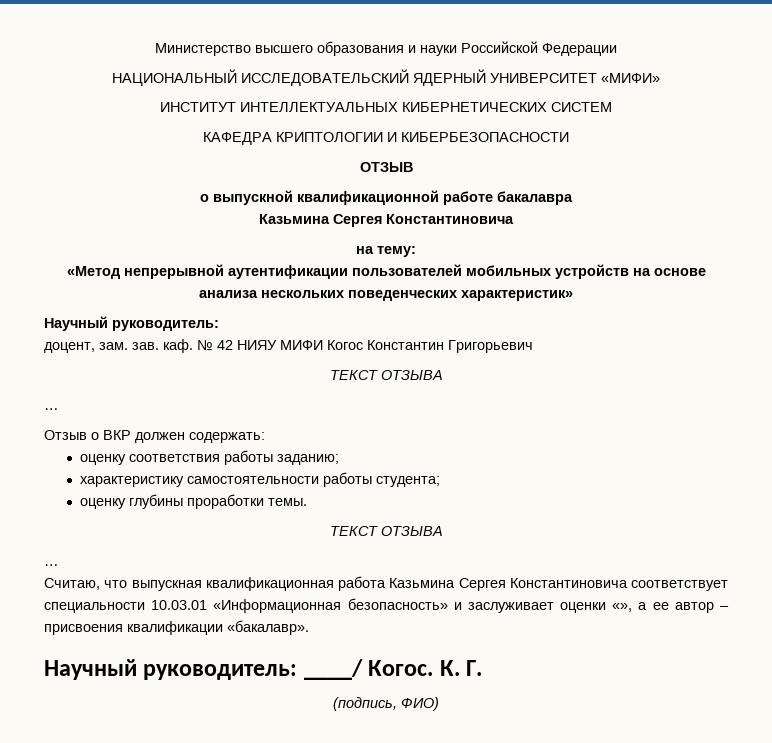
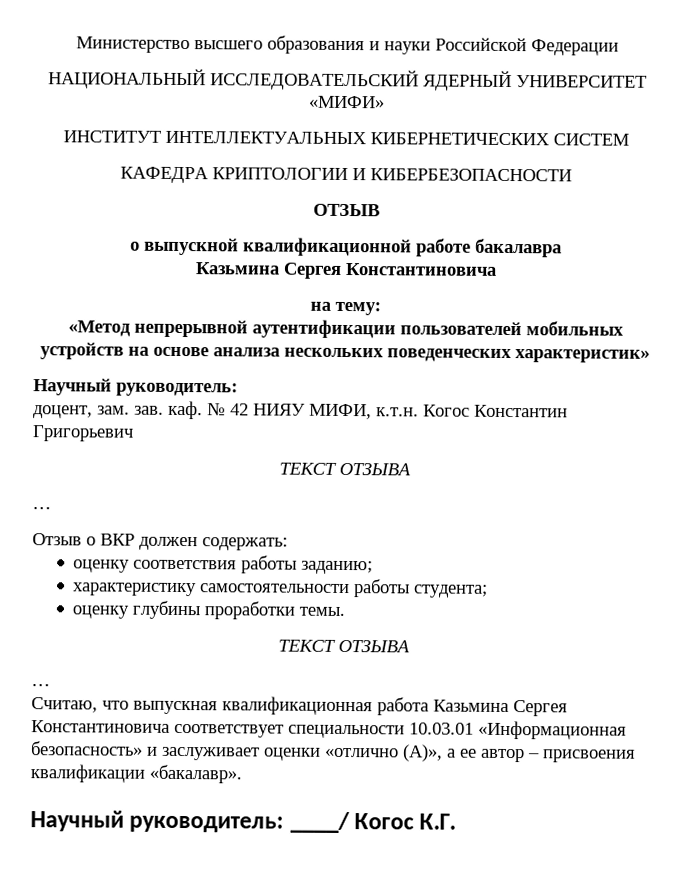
[280,340,323,350] МИФИ -> [309,403,419,420] МИФИ, к.т.н.
[612,603,633,612] «», -> [325,744,443,762] «отлично (А)»,
[368,660,483,676] [333,697,439,711] Когос. К. Г. // (подпись, ФИО) -> [354,813,457,830] Когос К.Г.

